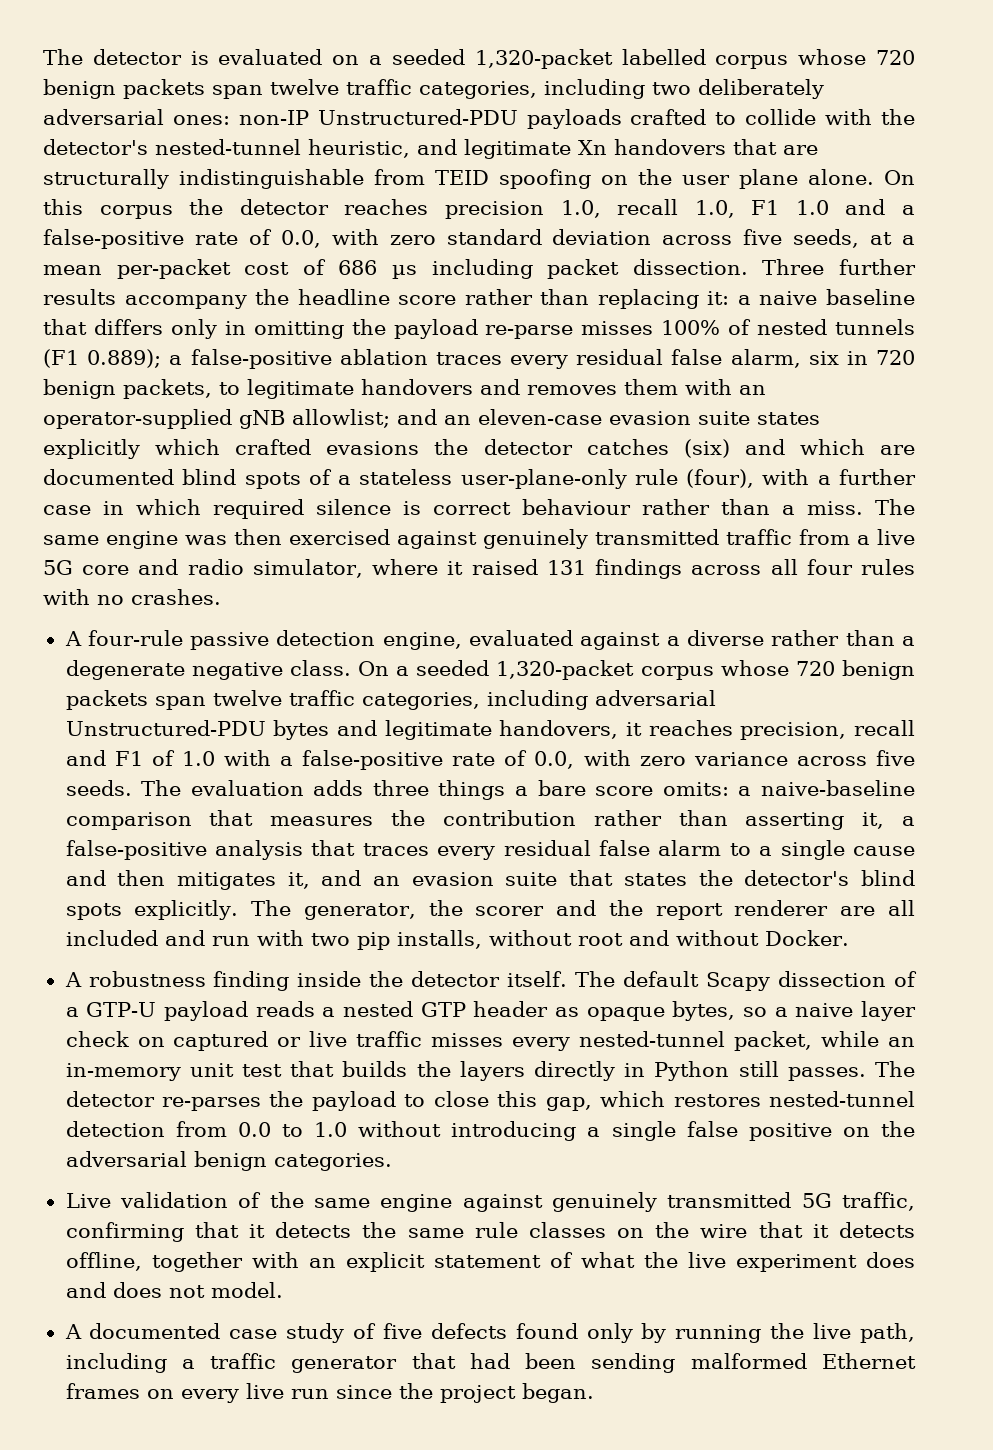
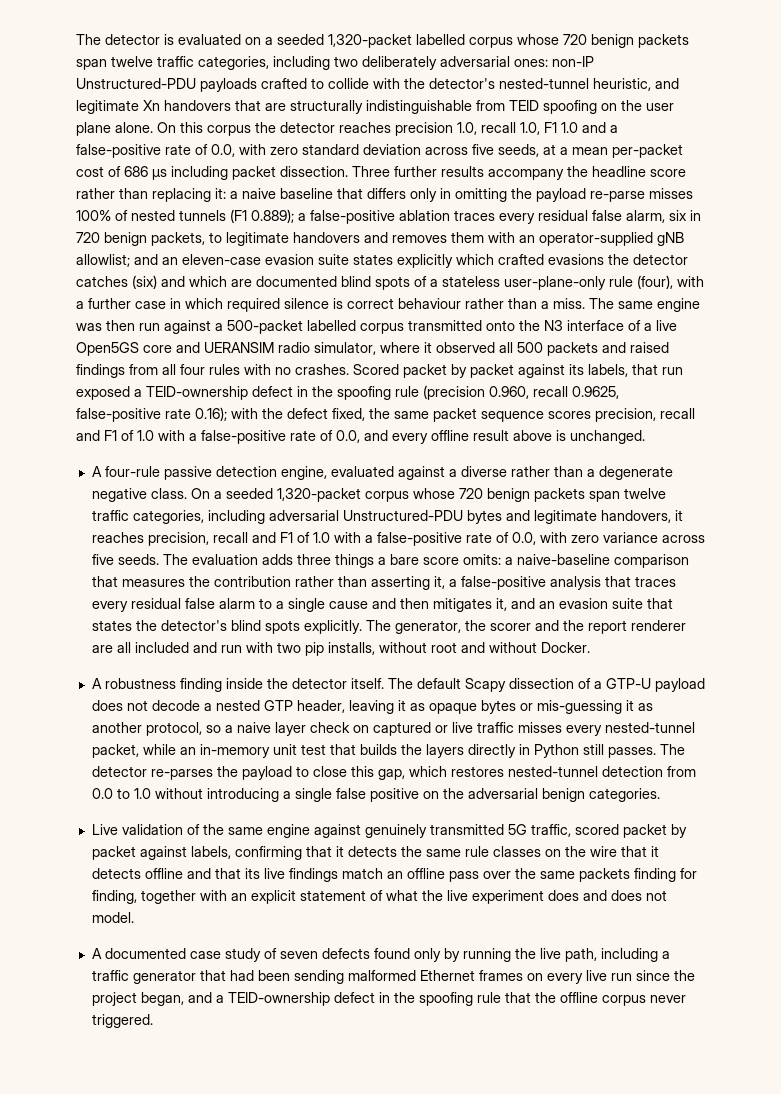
[289,529,850,549] exercised against genuinely transmitted traffic from -> [139,320,641,334] run against a 500-packet labelled corpus transmitted onto the N3 interface of
[43,560,73,575] 5G -> [76,342,139,356] Open5GS
(179, 567) none -> [204,342,274,353] UERANSIM
[471,559,762,579] raised 131 findings across -> [436,342,669,356] [76,364,158,378] observed all 500 packets and raised findings from
(221, 597) none -> [353,364,683,378] [76,385,619,400] [76,407,695,422] [76,430,645,444] Scored packet by packet against its labels, that run exposed a TEID-ownership defect in the spoofing rule (precision 0.960, recall 0.9625, false-positive rate 0.16); with the defect fixed, the same packet sequence scores precision, recall and F1 of 1.0 with a false-positive rate of 0.0, and every offline result above is unchanged.
[255,1001,736,1021] reads a nested GTP header as opaque bytes, -> [91,700,653,714] [91,722,202,736] does not decode a nested GTP header, leaving it as opaque bytes or mis-guessing it as another protocol,
(916, 1201) none -> [574,824,687,838] [91,846,231,860] scored packet by packet against labels,
[65,1252,142,1271] offline, -> [144,868,697,882] [91,890,137,904] offline and that its live findings match an offline pass over the same packets finding for finding,
[382,1323,422,1339] five -> [279,951,318,959] seven
[521,1383,594,1403] began. -> [140,992,686,1006] [91,1014,153,1028] began, and a TEID-ownership defect in the spoofing rule that the offline corpus never triggered.

